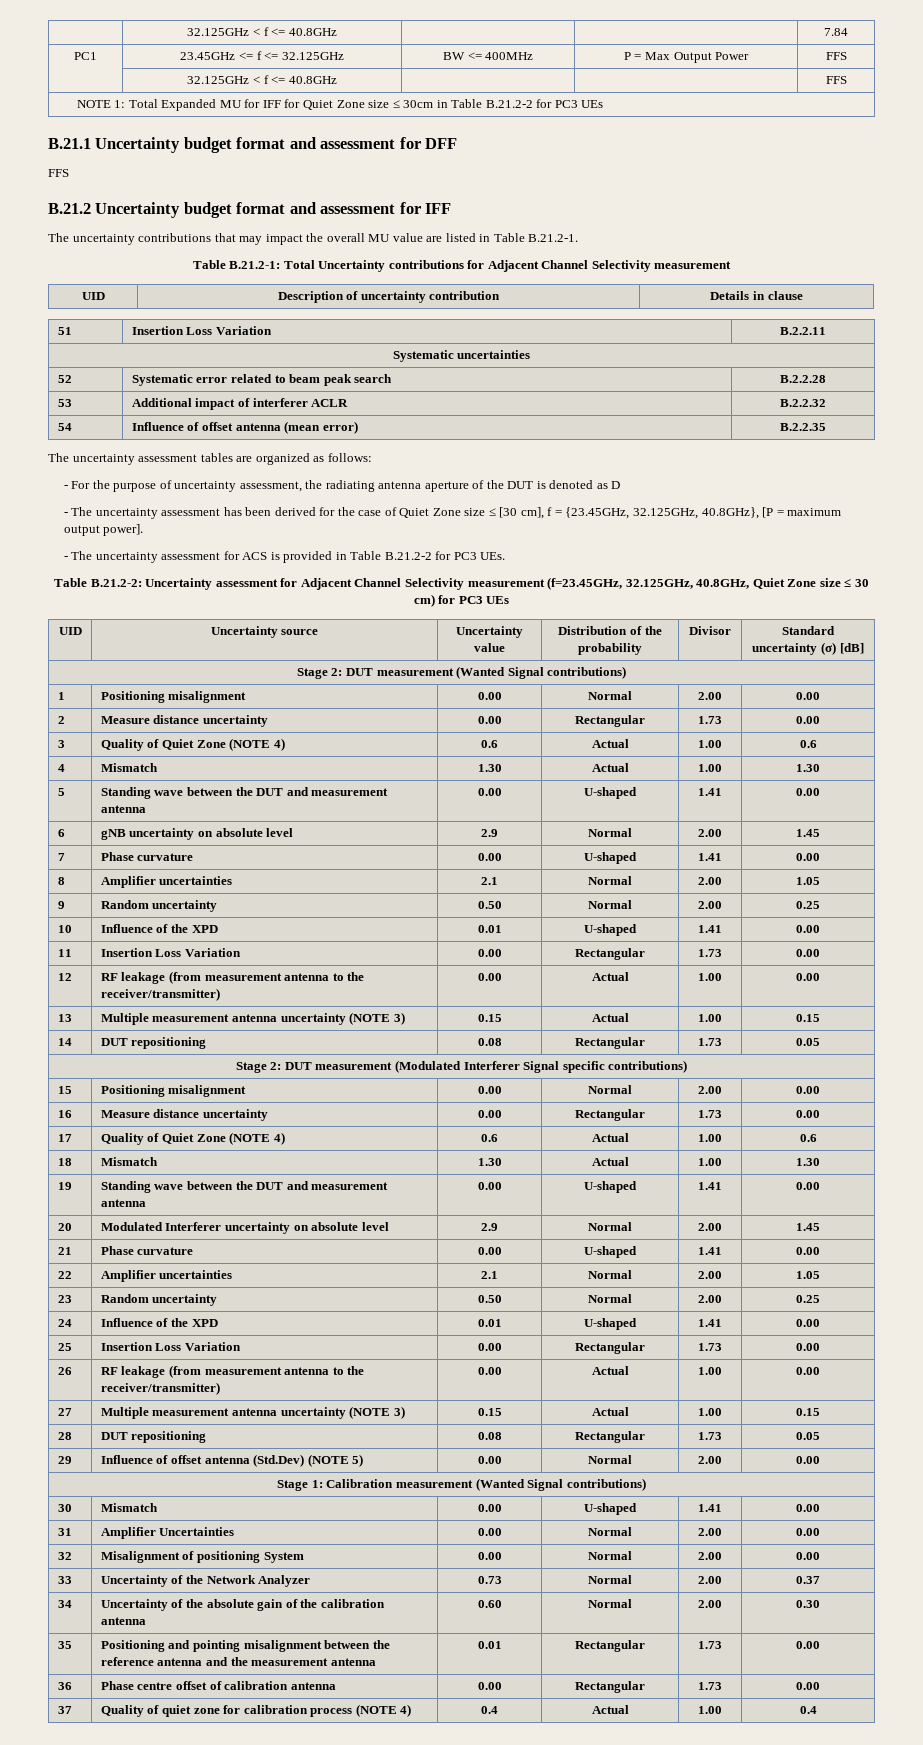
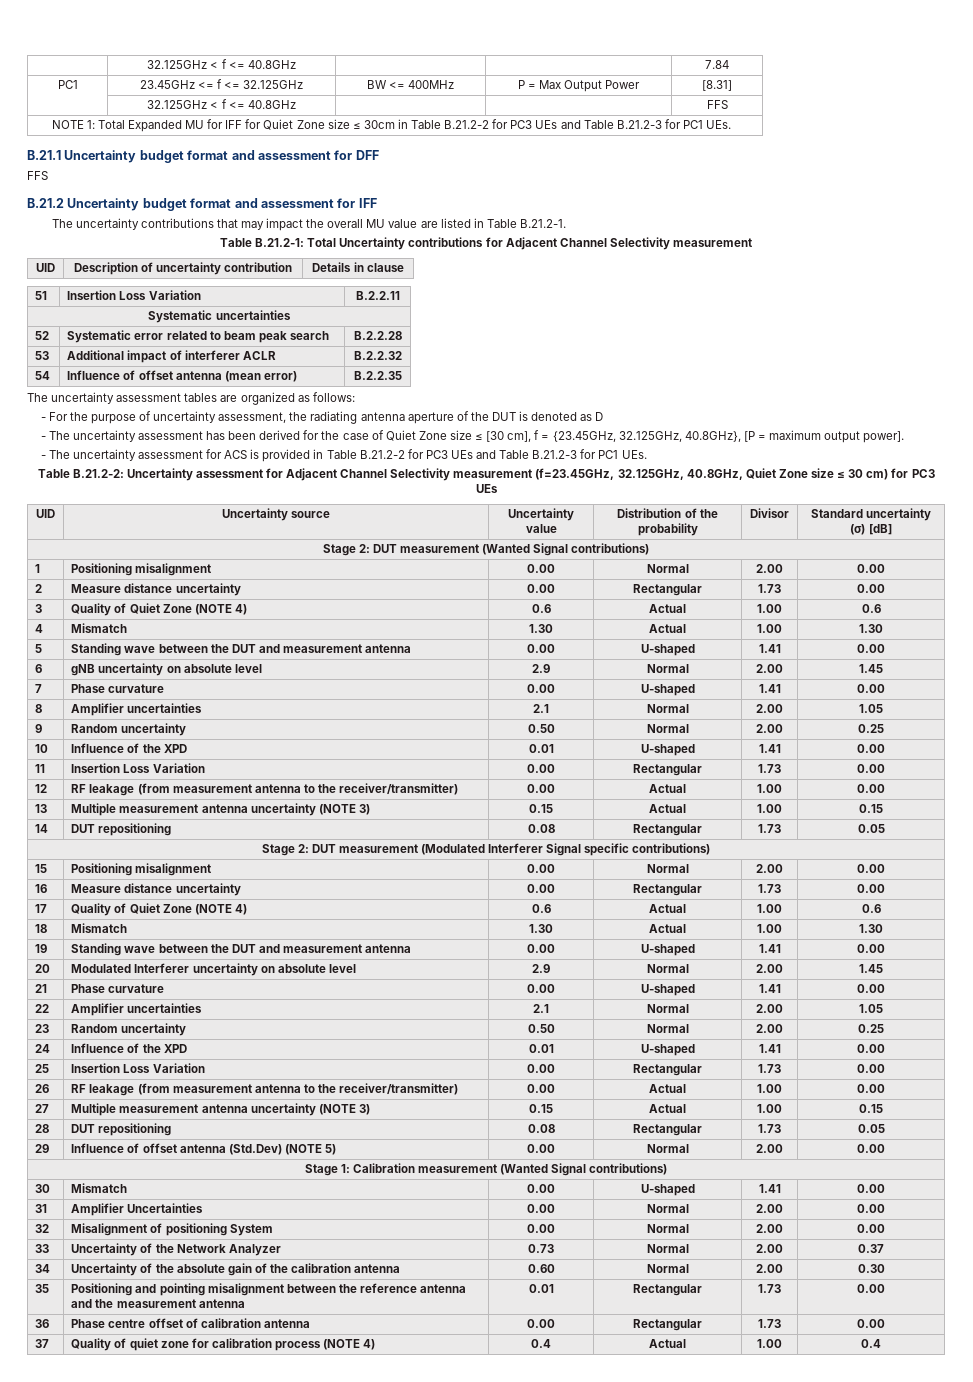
[825,52,847,60] FFS -> [702,80,732,91] [8.31]
(604, 104) none -> [560,119,732,129] and Table B.21.2-3 for PC1 UEs.
(477, 556) none -> [450,449,619,459] UEs and Table B.21.2-3 for PC1

